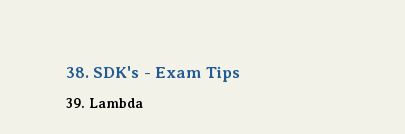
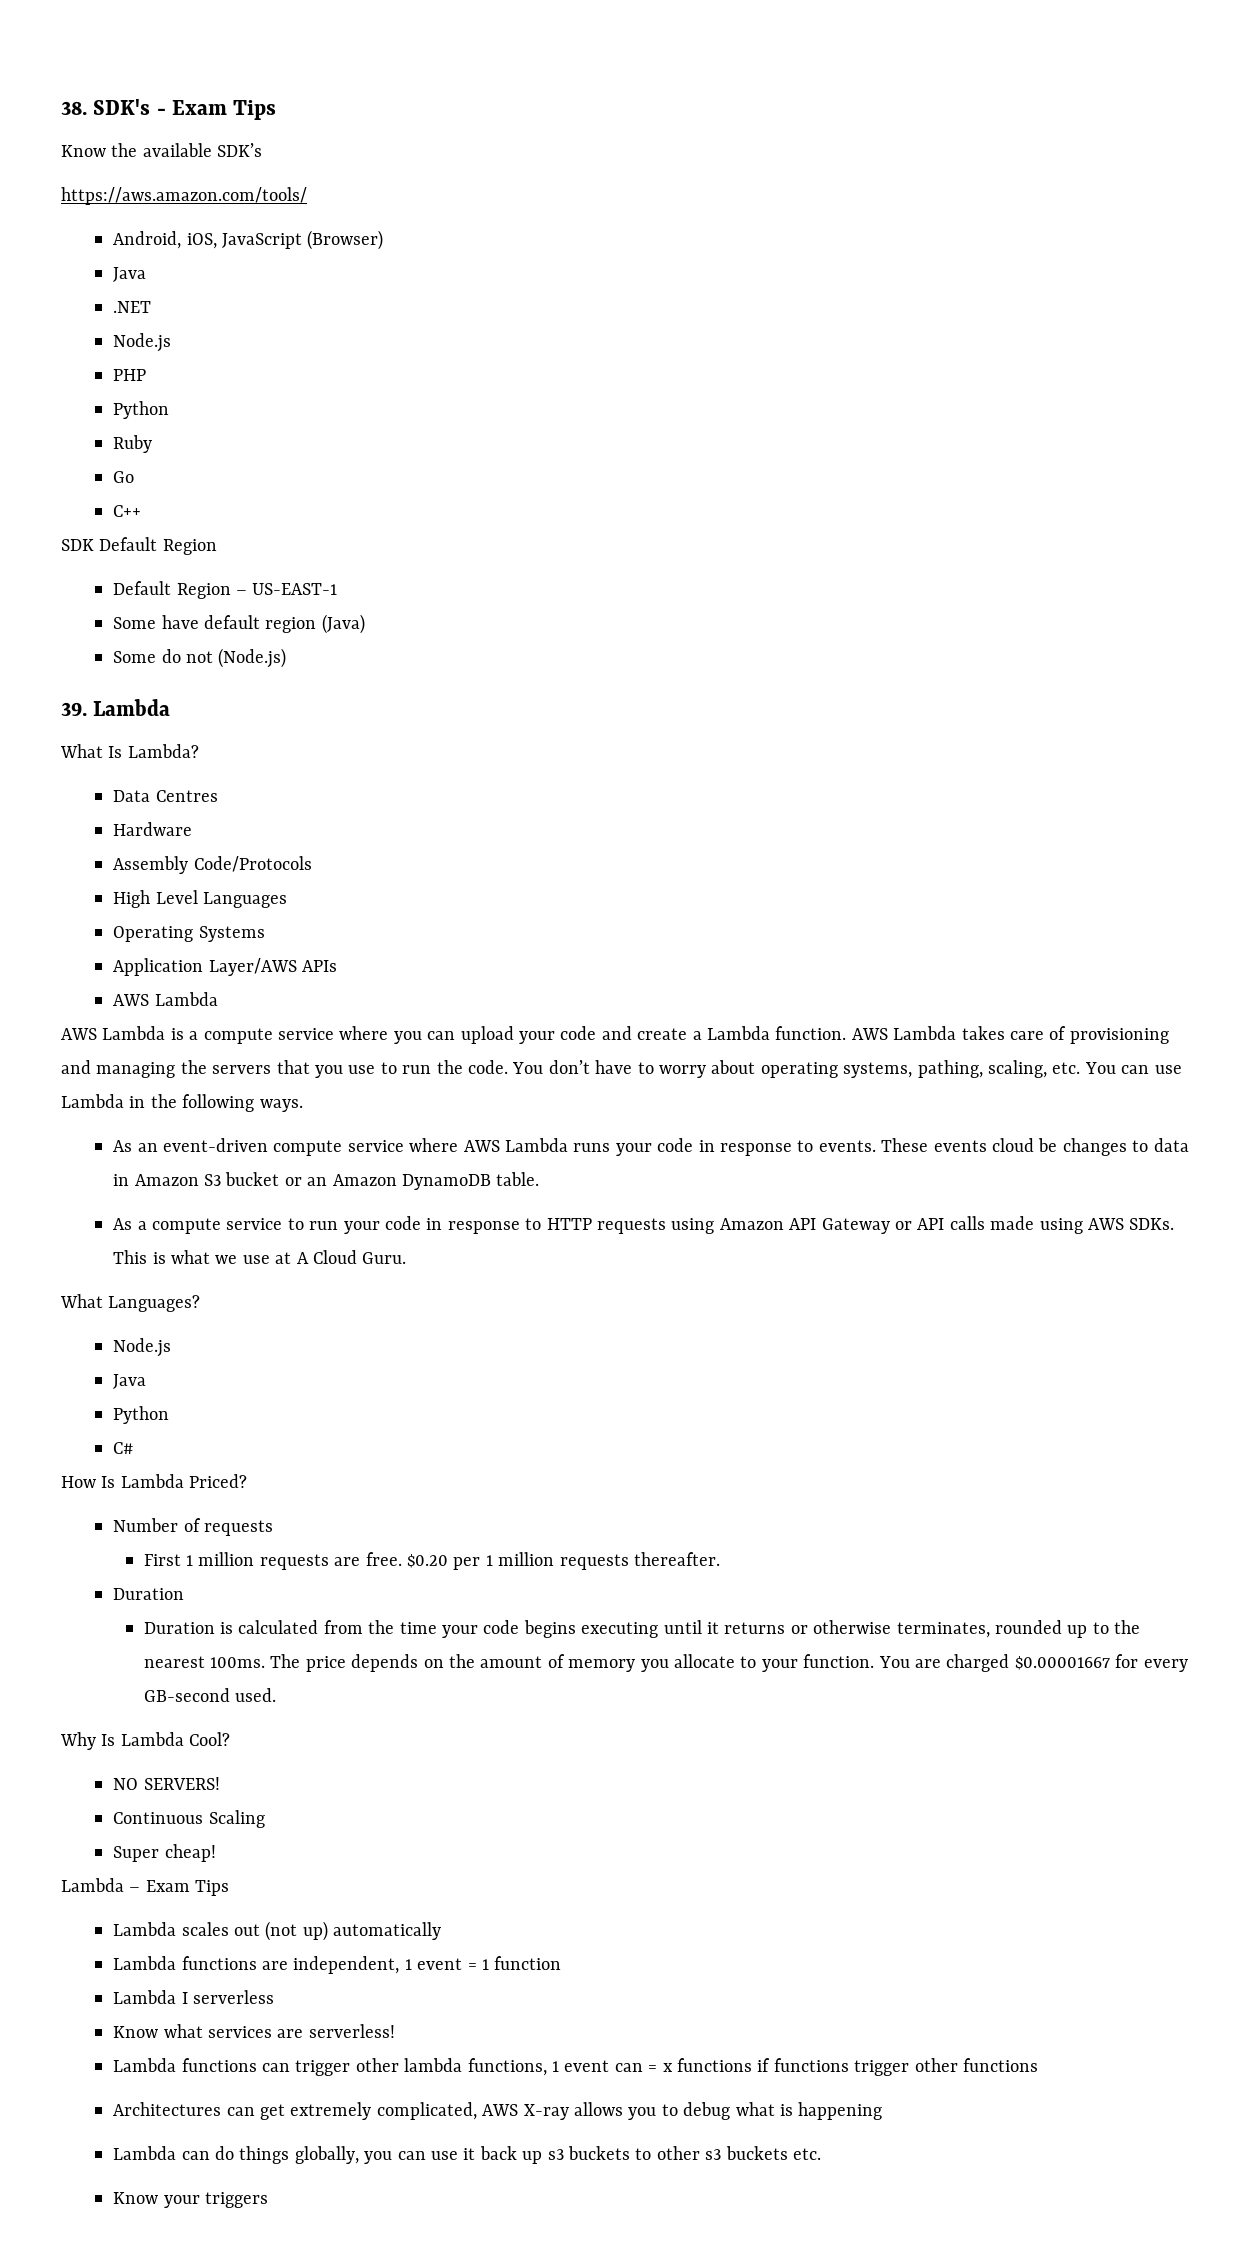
[66,98,143,108] 39. Lambda -> [61,143,263,157] [61,187,307,205] [113,230,384,250] [113,267,147,282] [113,301,152,313] [113,333,172,352] [113,369,147,381] [113,401,170,419] [113,435,153,453] [113,471,135,483] [113,505,142,517] [61,537,217,555] [113,581,338,599] [113,614,365,634] [113,648,287,668] [61,699,171,716] [60,744,199,758] [113,790,218,802] [113,822,193,836] [113,856,312,874] [113,890,288,908] [113,926,265,942] [113,958,338,976] [113,992,218,1006] [61,1026,1169,1044] [61,1060,1182,1078] [61,1094,303,1112] [113,1138,1189,1156] [113,1172,540,1190] [113,1216,1175,1234] [113,1250,407,1264] [60,1294,201,1312] [113,1338,172,1357] [113,1374,147,1389] [113,1406,170,1424] [113,1442,135,1454] [61,1474,248,1488] [113,1518,274,1536] [143,1552,720,1570] [113,1588,185,1600] [143,1620,1141,1638] [143,1654,1188,1672] [143,1688,276,1702] [60,1732,231,1750] [113,1777,220,1790] [113,1810,265,1828] [113,1844,216,1862] [61,1878,230,1896] [113,1921,442,1941] [113,1956,562,1974] [113,1990,275,2004] [113,2024,395,2038] [113,2058,1039,2076] [113,2102,883,2120] [113,2146,822,2164] [113,2192,269,2208] Know the available SDK’s // https://aws.amazon.com/tools/ // Android, iOS, JavaScript (Browser) // Java // .NET // Node.js // PHP // Python // Ruby // Go // C++ // SDK Default Region // Default Region – US-EAST-1 // Some have default region (Java) // Some do not (Node.js) // 39. Lambda // What Is Lambda? // Data Centres // Hardware // Assembly Code/Protocols // High Level Languages // Operating Systems // Application Layer/AWS APIs // AWS Lambda // AWS Lambda is a compute service where you can upload your code and create a Lambda function. AWS Lambda takes care of provisioning and managing the servers that you use to run the code. You don’t have to worry about operating systems, pathing, scaling, etc. You can use Lambda in the following ways. // As an event-driven compute service where AWS Lambda runs your code in response to events. These events cloud be changes to data in Amazon S3 bucket or an Amazon DynamoDB table. // As a compute service to run your code in response to HTTP requests using Amazon API Gateway or API calls made using AWS SDKs. This is what we use at A Cloud Guru. // What Languages? // Node.js // Java // Python // C# // How Is Lambda Priced? // Number of requests // First 1 million requests are free. $0.20 per 1 million requests thereafter. // Duration // Duration is calculated from the time your code begins executing until it returns or otherwise terminates, rounded up to the nearest 100ms. The price depends on the amount of memory you allocate to your function. You are charged $0.00001667 for every GB-second used. // Why Is Lambda Cool? // NO SERVERS! // Continuous Scaling // Super cheap! // Lambda – Exam Tips // Lambda scales out (not up) automatically // Lambda functions are independent, 1 event = 1 function // Lambda I serverless // Know what services are serverless! // Lambda functions can trigger other lambda functions, 1 event can = x functions if functions trigger other functions // Architectures can get extremely complicated, AWS X-ray allows you to debug what is happening // Lambda can do things globally, you can use it back up s3 buckets to other s3 buckets etc. // Know your triggers

